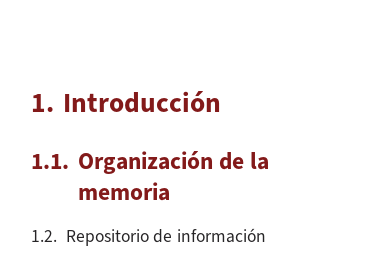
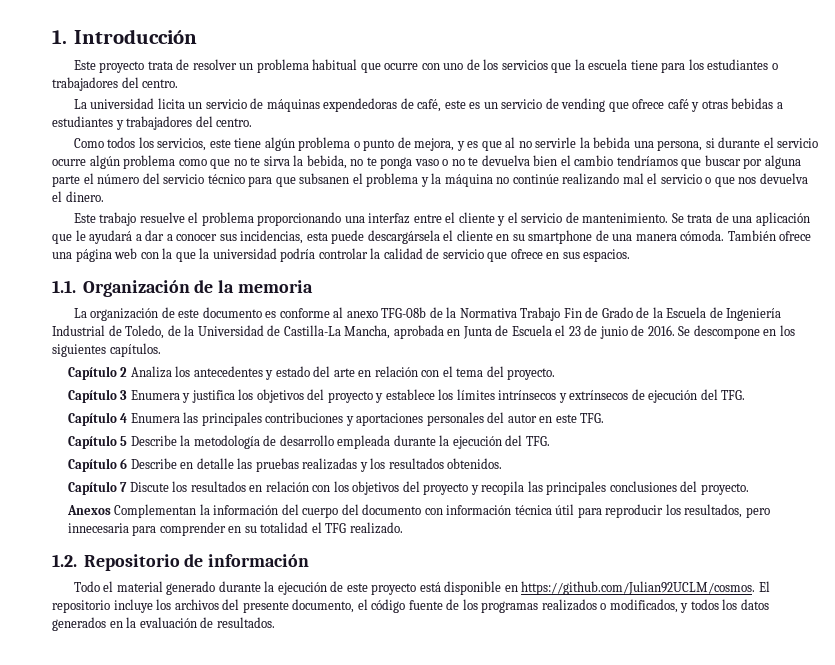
(221, 102) none -> [73,59,778,73] [52,77,179,91] [73,98,783,112] [52,116,253,130] [73,137,819,151] [52,155,801,169] [52,173,808,187] [52,191,104,202] [73,212,810,226] [52,230,812,244] [52,248,631,262] // Este proyecto trata de resolver un problema habitual que ocurre con uno de los servicios que la escuela tiene para los estudiantes o trabajadores del centro. // La universidad licita un servicio de máquinas expendedoras de café, este es un servicio de vending que ofrece café y otras bebidas a estudiantes y trabajadores del centro. // Como todos los servicios, este tiene algún problema o punto de mejora, y es que al no servirle la bebida una persona, si durante el servicio ocurre algún problema como que no te sirva la bebida, no te ponga vaso o no te devuelva bien el cambio tendríamos que buscar por alguna parte el número del servicio técnico para que subsanen el problema y la máquina no continúe realizando mal el servicio o que nos devuelva el dinero. // Este trabajo resuelve el problema proporcionando una interfaz entre el cliente y el servicio de mantenimiento. Se trata de una aplicación que le ayudará a dar a conocer sus incidencias, esta puede descargársela el cliente en su smartphone de una manera cómoda. También ofrece una página web con la que la universidad podría controlar la calidad de servicio que ofrece en sus espacios.
[31,228,267,246] 1.2. Repositorio de información -> [73,307,782,321] [52,325,795,339] [52,343,161,357] [67,366,556,380] [67,389,746,403] [67,412,605,426] [67,435,550,449] [67,458,503,472] [67,481,749,495] [66,504,770,518] [67,522,403,536] [52,554,309,571] [73,581,770,595] [52,599,769,613] [52,617,275,631] La organización de este documento es conforme al anexo TFG-08b de la Normativa Trabajo Fin de Grado de la Escuela de Ingeniería Industrial de Toledo, de la Universidad de Castilla-La Mancha, aprobada en Junta de Escuela el 23 de junio de 2016. Se descompone en los siguientes capítulos. // Capítulo 2 Analiza los antecedentes y estado del arte en relación con el tema del proyecto. // Capítulo 3 Enumera y justifica los objetivos del proyecto y establece los límites intrínsecos y extrínsecos de ejecución del TFG. // Capítulo 4 Enumera las principales contribuciones y aportaciones personales del autor en este TFG. // Capítulo 5 Describe la metodología de desarrollo empleada durante la ejecución del TFG. // Capítulo 6 Describe en detalle las pruebas realizadas y los resultados obtenidos. // Capítulo 7 Discute los resultados en relación con los objetivos del proyecto y recopila las principales conclusiones del proyecto. // Anexos Complementan la información del cuerpo del documento con información técnica útil para reproducir los resultados, pero innecesaria para comprender en su totalidad el TFG realizado. // 1.2. Repositorio de información // Todo el material generado durante la ejecución de este proyecto está disponible en https://github.com/Julian92UCLM/cosmos. El repositorio incluye los archivos del presente documento, el código fuente de los programas realizados o modificados, y todos los datos generados en la evaluación de resultados.

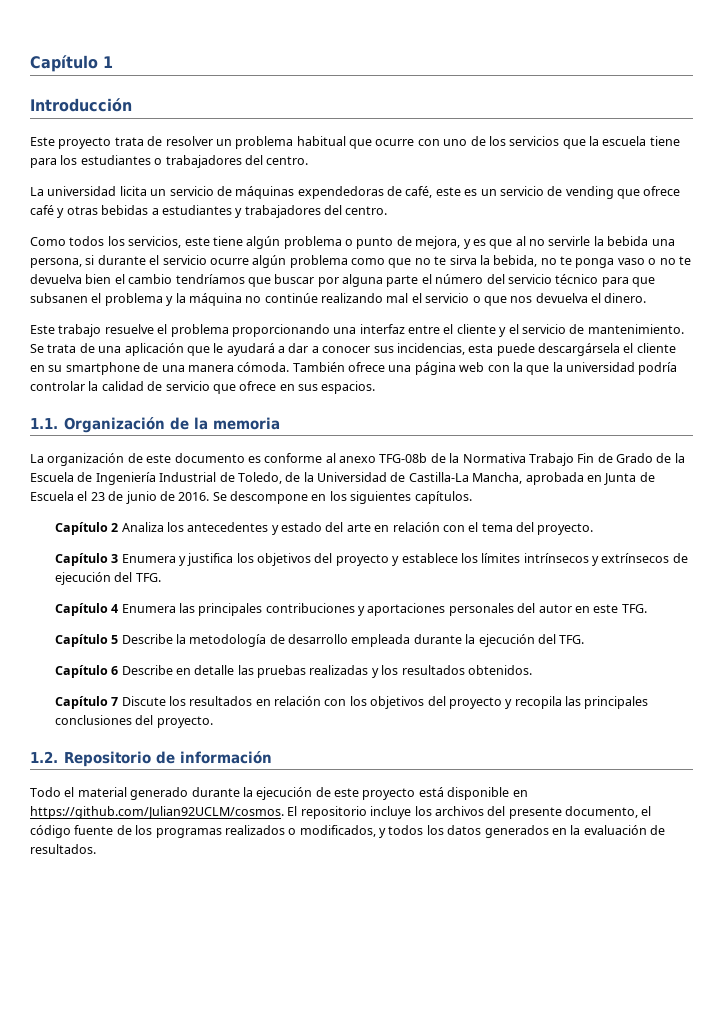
[52,30,67,44] 1. -> [30,55,113,72] Capítulo 1 //
[66,504,770,518] [67,522,403,536] // Anexos Complementan la información del cuerpo del documento con información técnica útil para reproducir los resultados, pero innecesaria para comprender en su totalidad el TFG realizado. -> (213, 722) none

